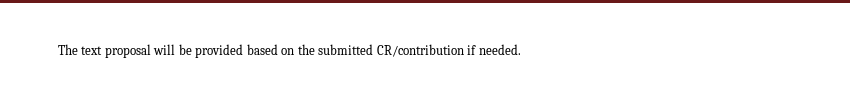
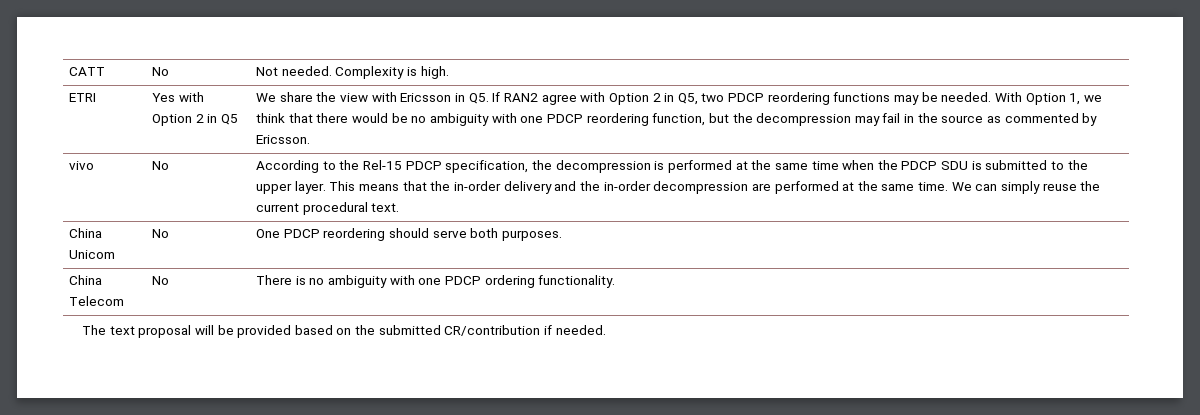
(57, 49) none -> [69,67,106,76] [152,67,170,76] [256,66,449,79] [69,93,97,102] [152,92,204,102] [152,114,239,126] [256,92,1102,105] [256,113,1098,126] [256,135,311,144] [69,161,95,170] [152,161,170,170] [256,160,1088,173] [256,181,1101,194] [256,202,400,215] [69,228,103,238] [69,250,116,259] [152,229,170,238] [256,228,562,241] [69,275,103,285] [69,296,125,306] [152,276,170,285] [256,275,616,288] CATT | No | Not needed. Complexity is high. // ETRI | Yes with Option 2 in Q5 | We share the view with Ericsson in Q5. If RAN2 agree with Option 2 in Q5, two PDCP reordering functions may be needed. With Option 1, we think that there would be no ambiguity with one PDCP reordering function, but the decompression may fail in the source as commented by Ericsson. // vivo | No | According to the Rel-15 PDCP specification, the decompression is performed at the same time when the PDCP SDU is submitted to the upper layer. This means that the in-order delivery and the in-order decompression are performed at the same time. We can simply reuse the current procedural text. // China Unicom | No | One PDCP reordering should serve both purposes. // China Telecom | No | There is no ambiguity with one PDCP ordering functionality. //

